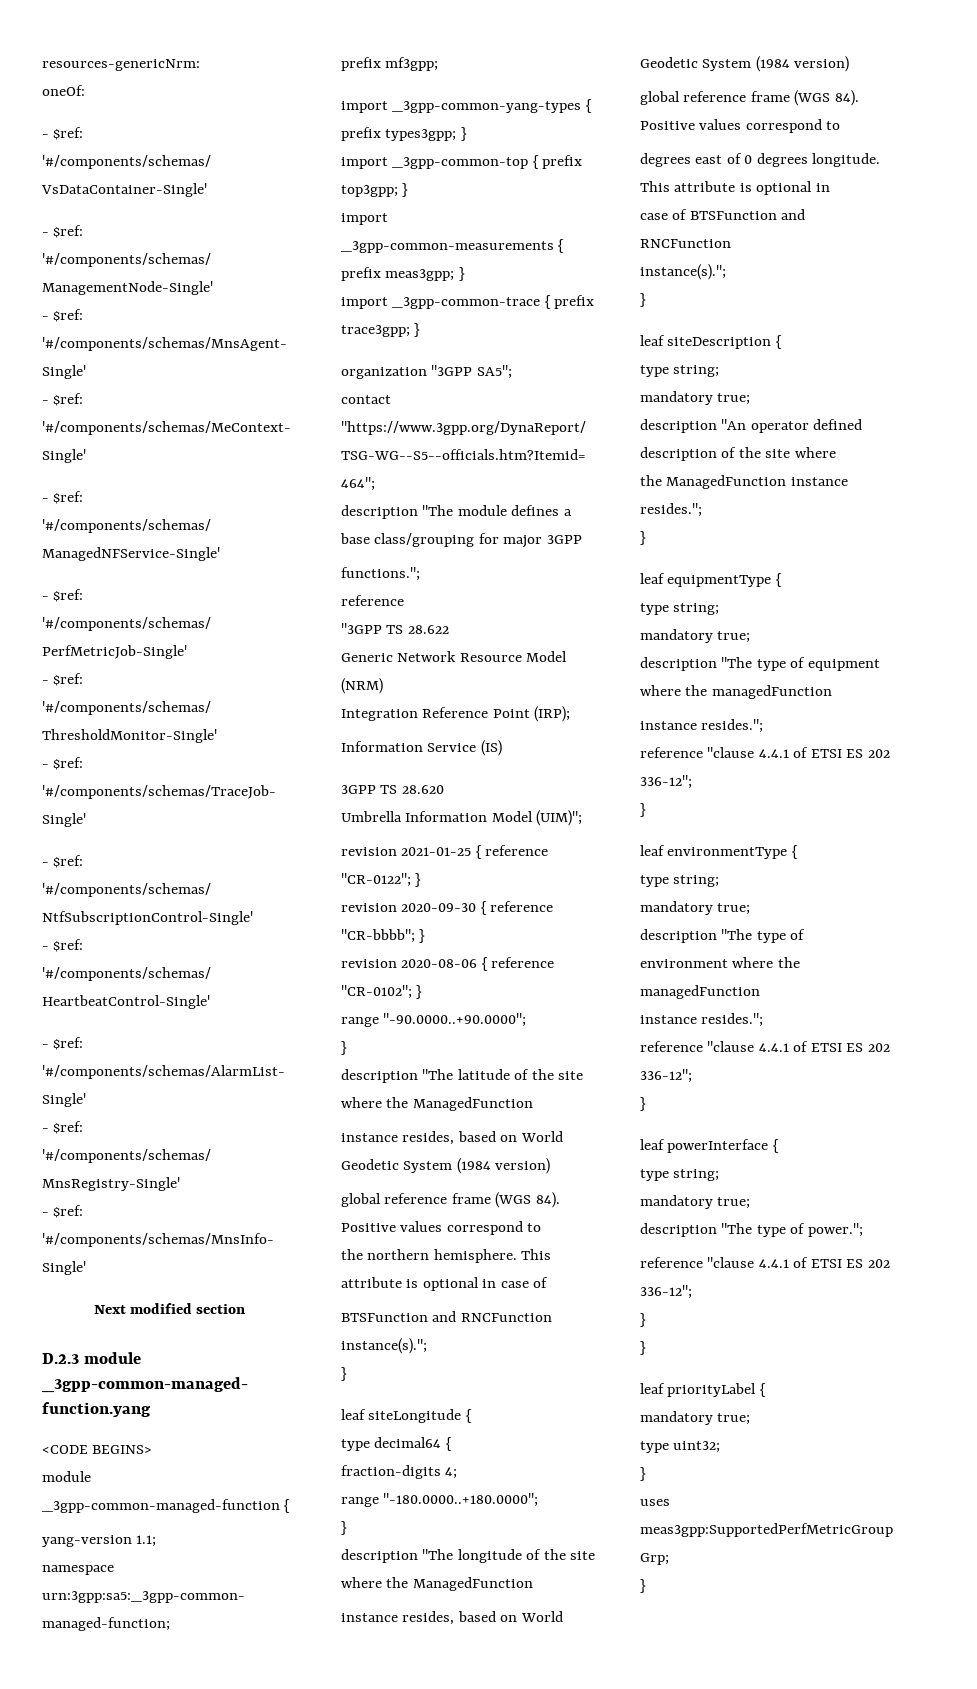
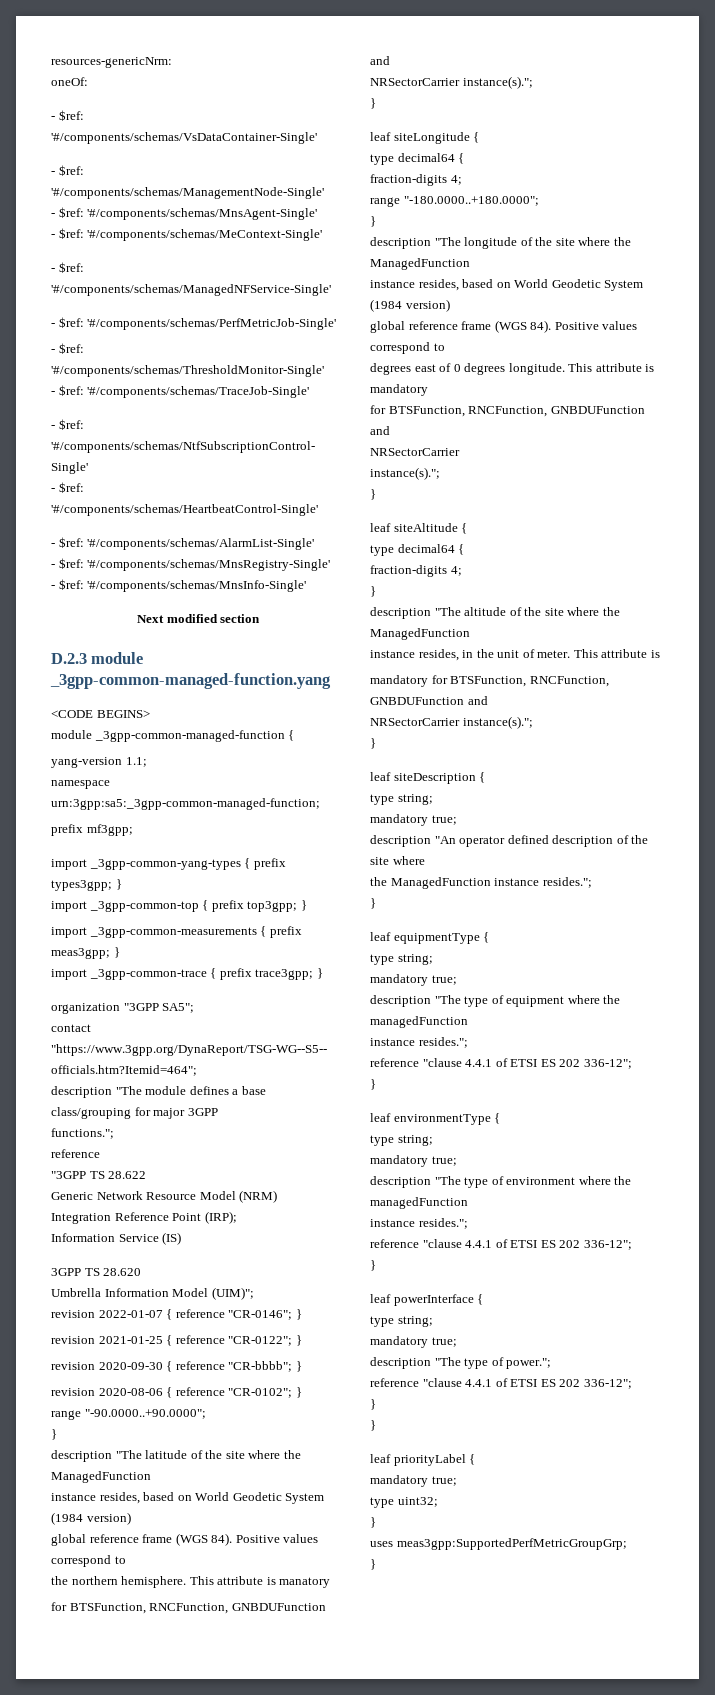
(583, 818) none -> [51,1309,302,1320] // revision 2022-01-07 { reference "CR-0146"; }
[422,1277,549,1291] [341,1311,552,1322] optional in case of // BTSFunction and RNCFunction -> [279,1577,331,1588] [51,1602,326,1614] [370,56,390,65] [370,78,460,86] manatory // for BTSFunction, RNCFunction, GNBDUFunction and // NRSectorCarrier
[756,181,830,195] [640,209,806,220] [640,239,731,248] optional in // case of BTSFunction and RNCFunction // -> [370,384,428,396] [370,405,645,417] [370,426,390,435] [370,448,460,456] [370,467,440,480] [370,489,376,500] [370,523,468,534] [370,544,465,556] [370,565,462,577] [370,586,376,597] [370,607,620,619] [370,628,470,640] [370,649,660,661] [370,675,609,687] [370,696,488,705] [370,718,460,726] mandatory // for BTSFunction, RNCFunction, GNBDUFunction and // NRSectorCarrier // instance(s)."; // } // leaf siteAltitude { // type decimal64 { // fraction-digits 4; // } // description "The altitude of the site where the ManagedFunction // instance resides, in the unit of meter. This attribute is // mandatory for BTSFunction, RNCFunction, GNBDUFunction and // NRSectorCarrier

